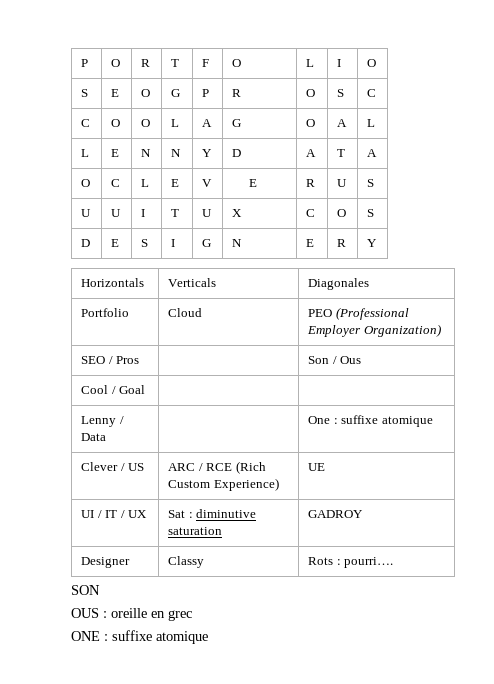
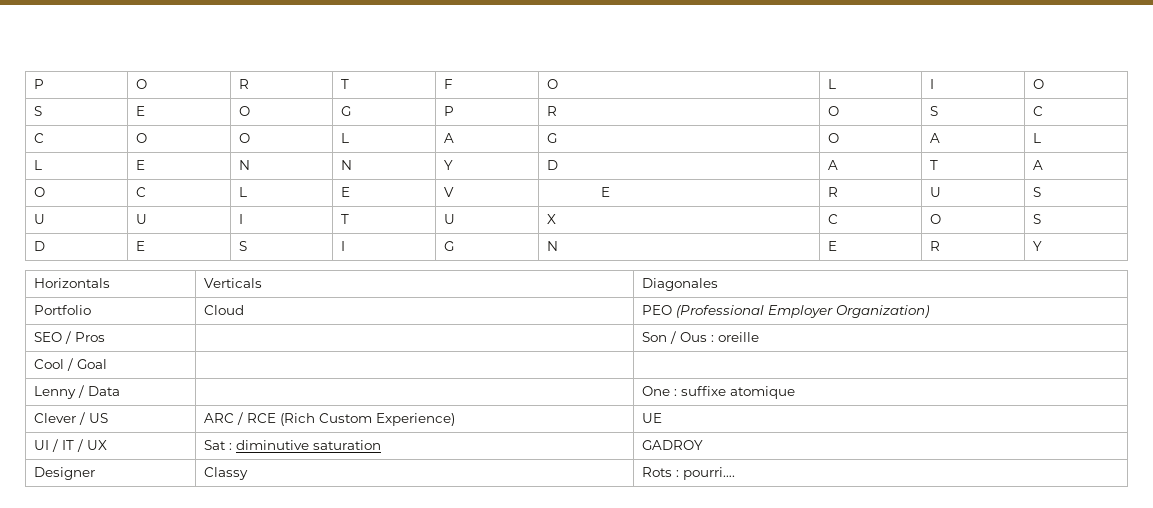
(362, 360) none -> [710,332,759,342] : oreille
[71,585,100,595] [71,608,192,621] [71,630,208,644] // SON // OUS : oreille en grec // ONE : suffixe atomique -> (735, 473) none

